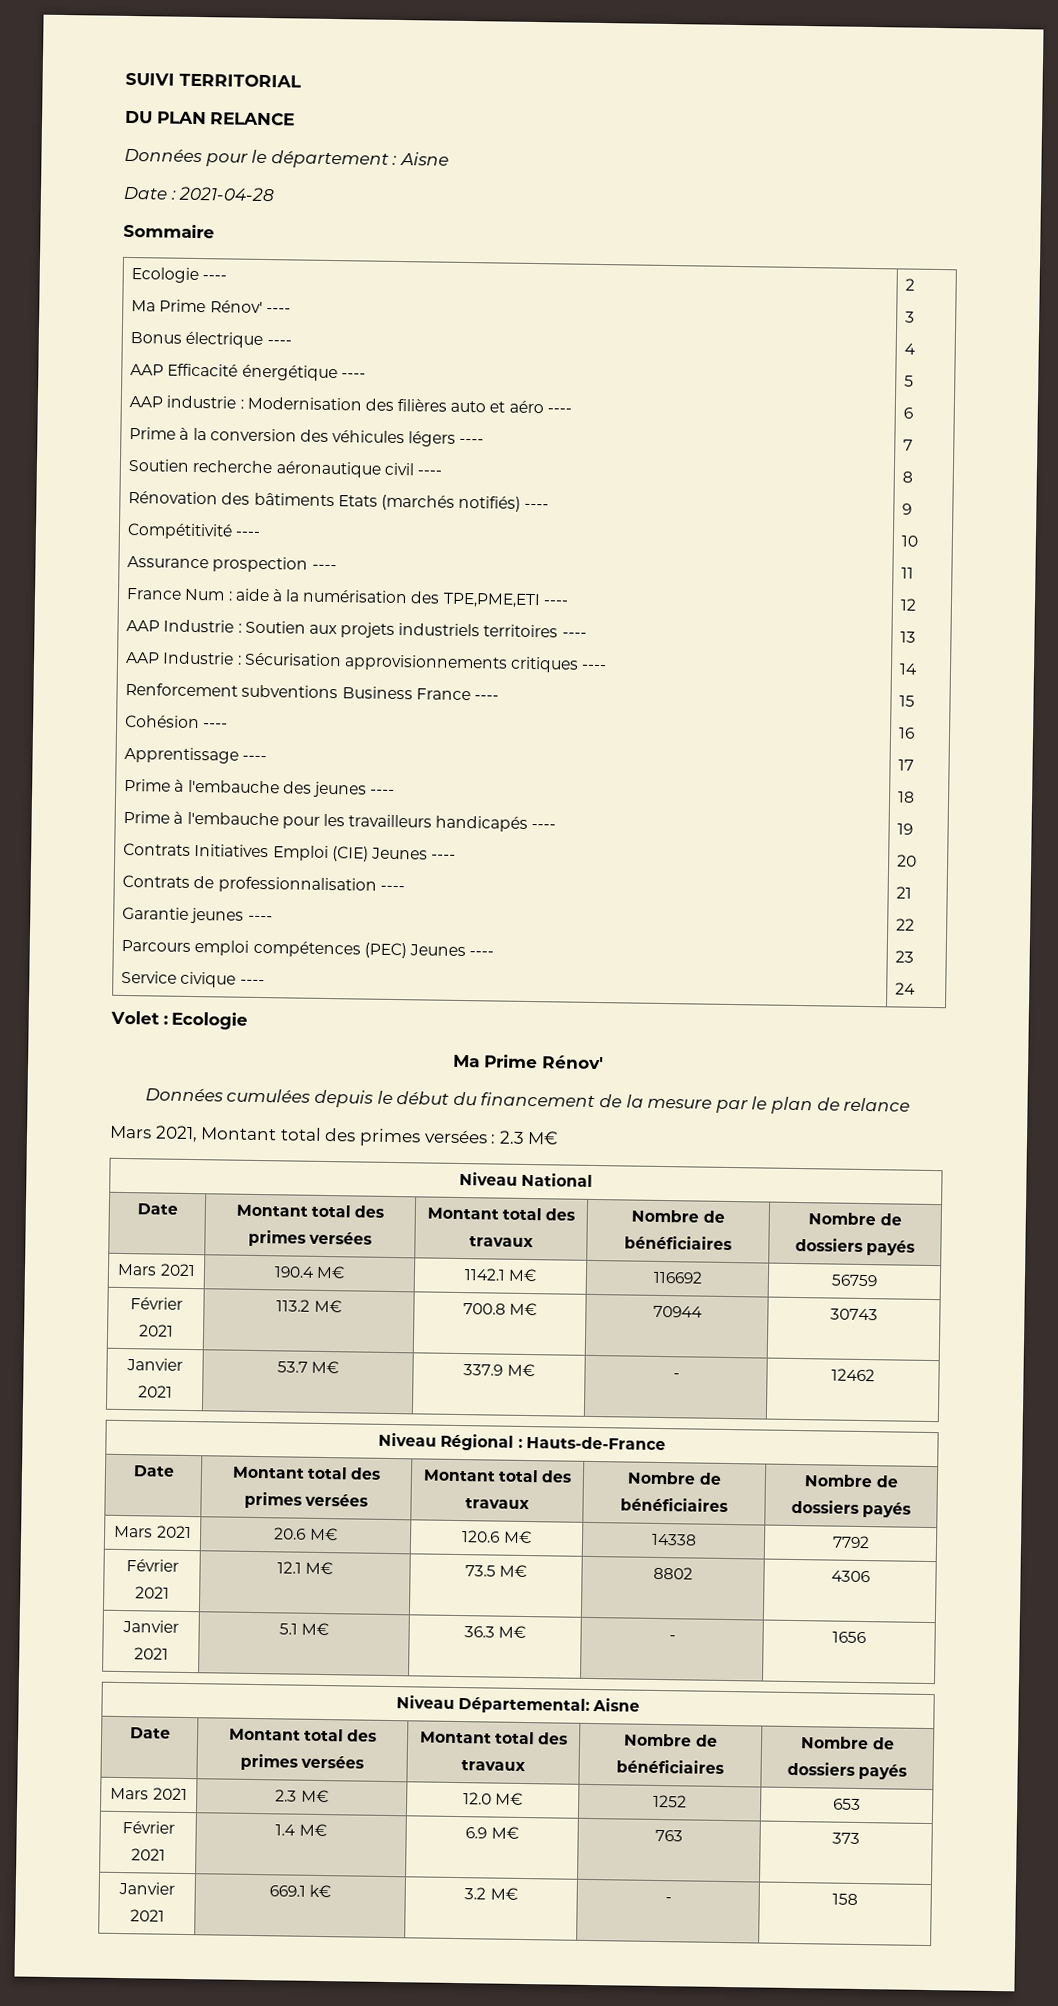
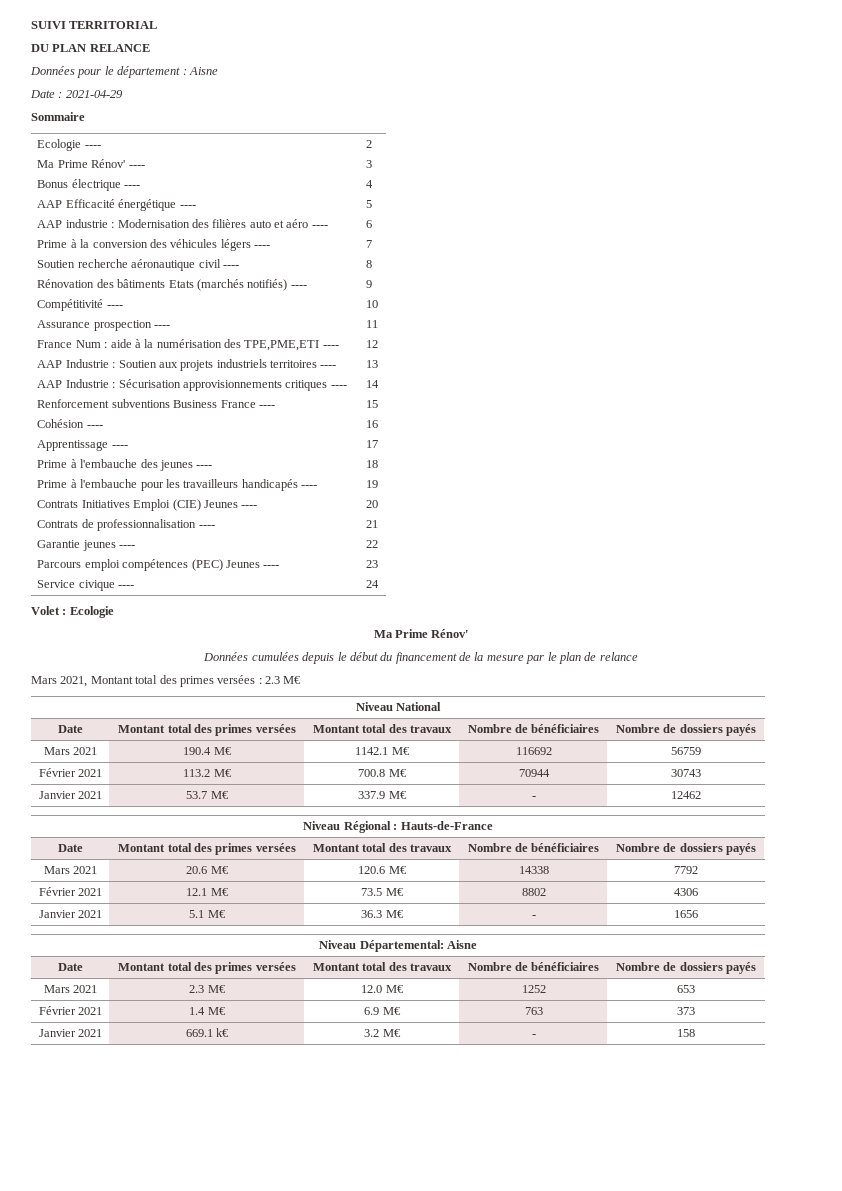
[178,186,276,202] 2021-04-28 -> [65,90,123,98] 2021-04-29

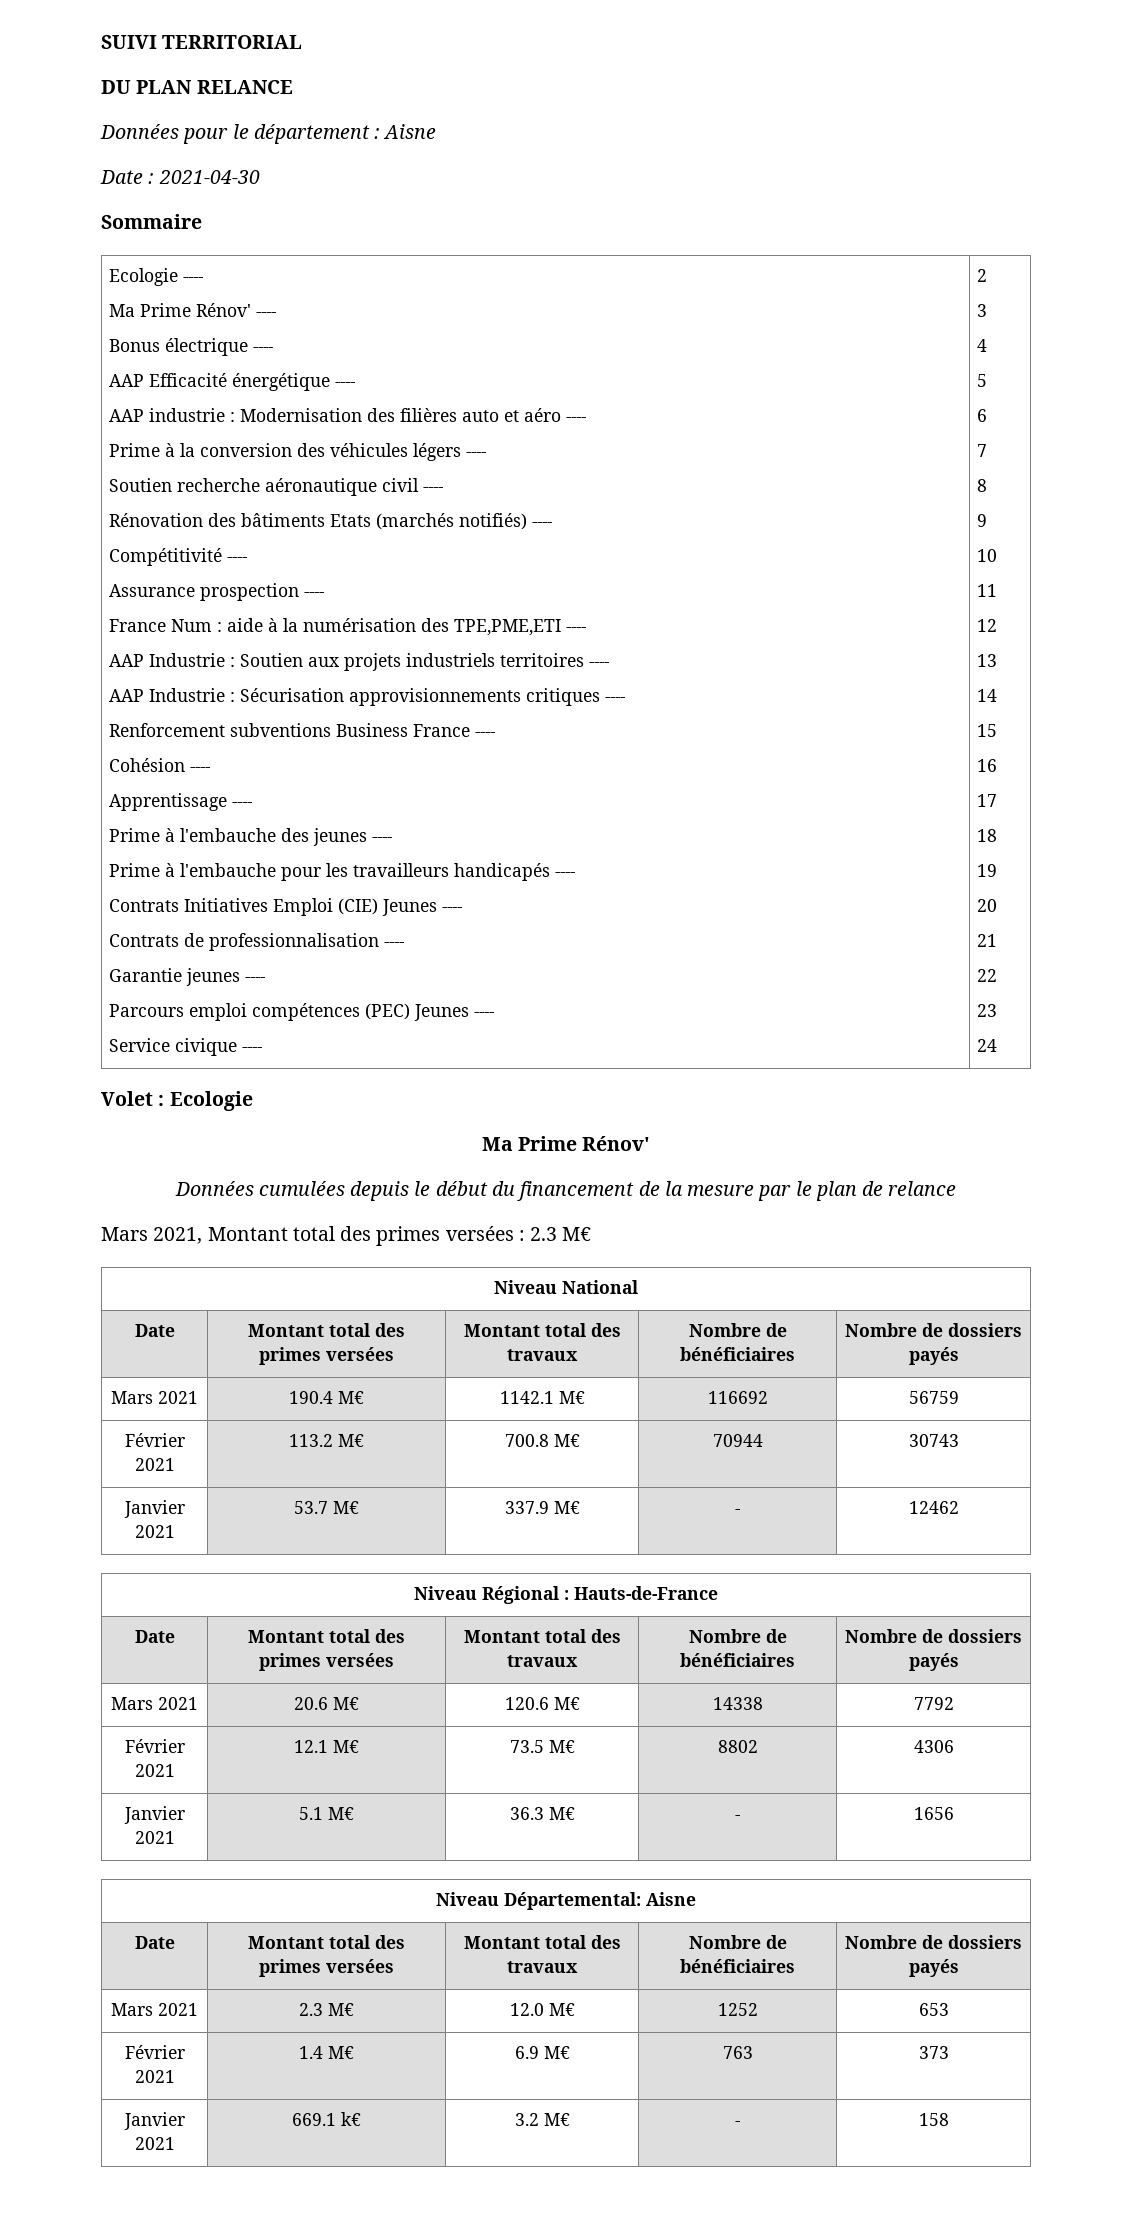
[65,90,123,98] 2021-04-29 -> [158,170,260,184] 2021-04-30

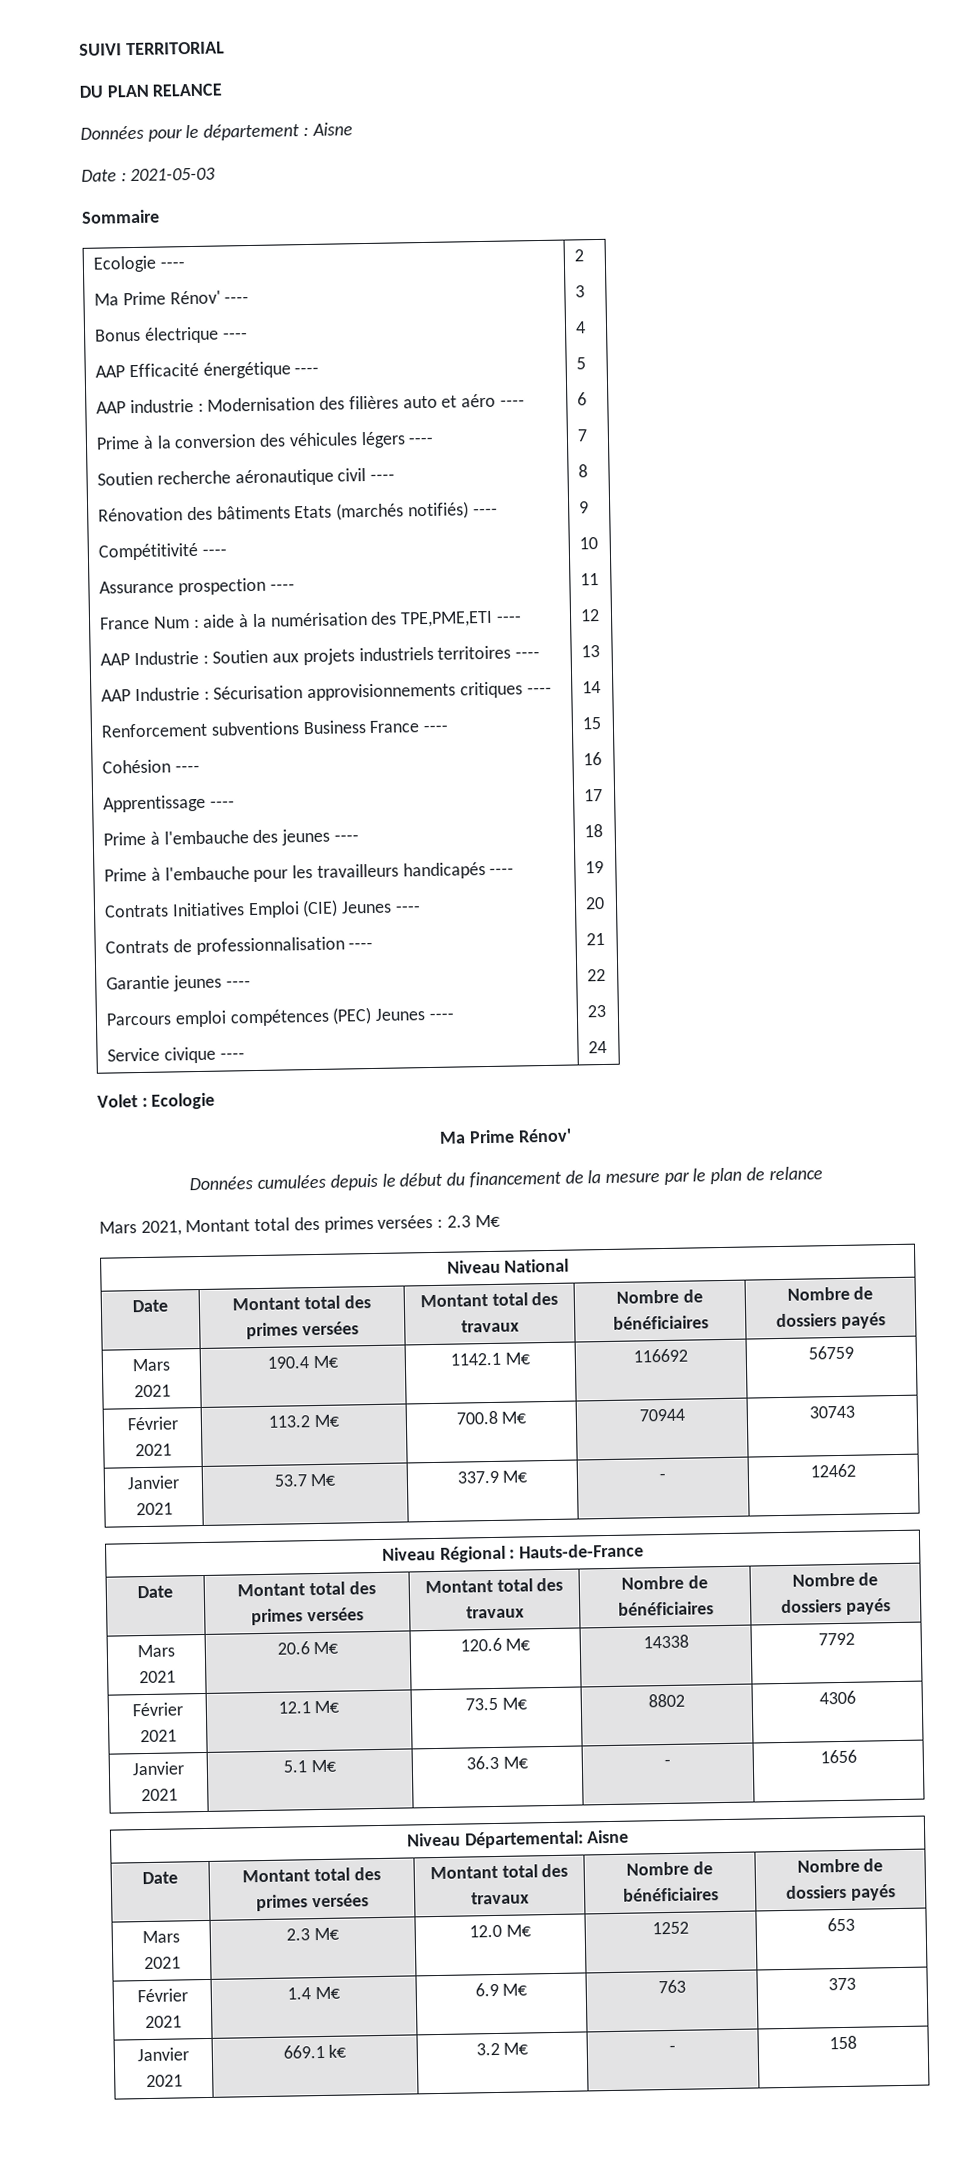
[158,170,260,184] 2021-04-30 -> [130,167,216,182] 2021-05-03

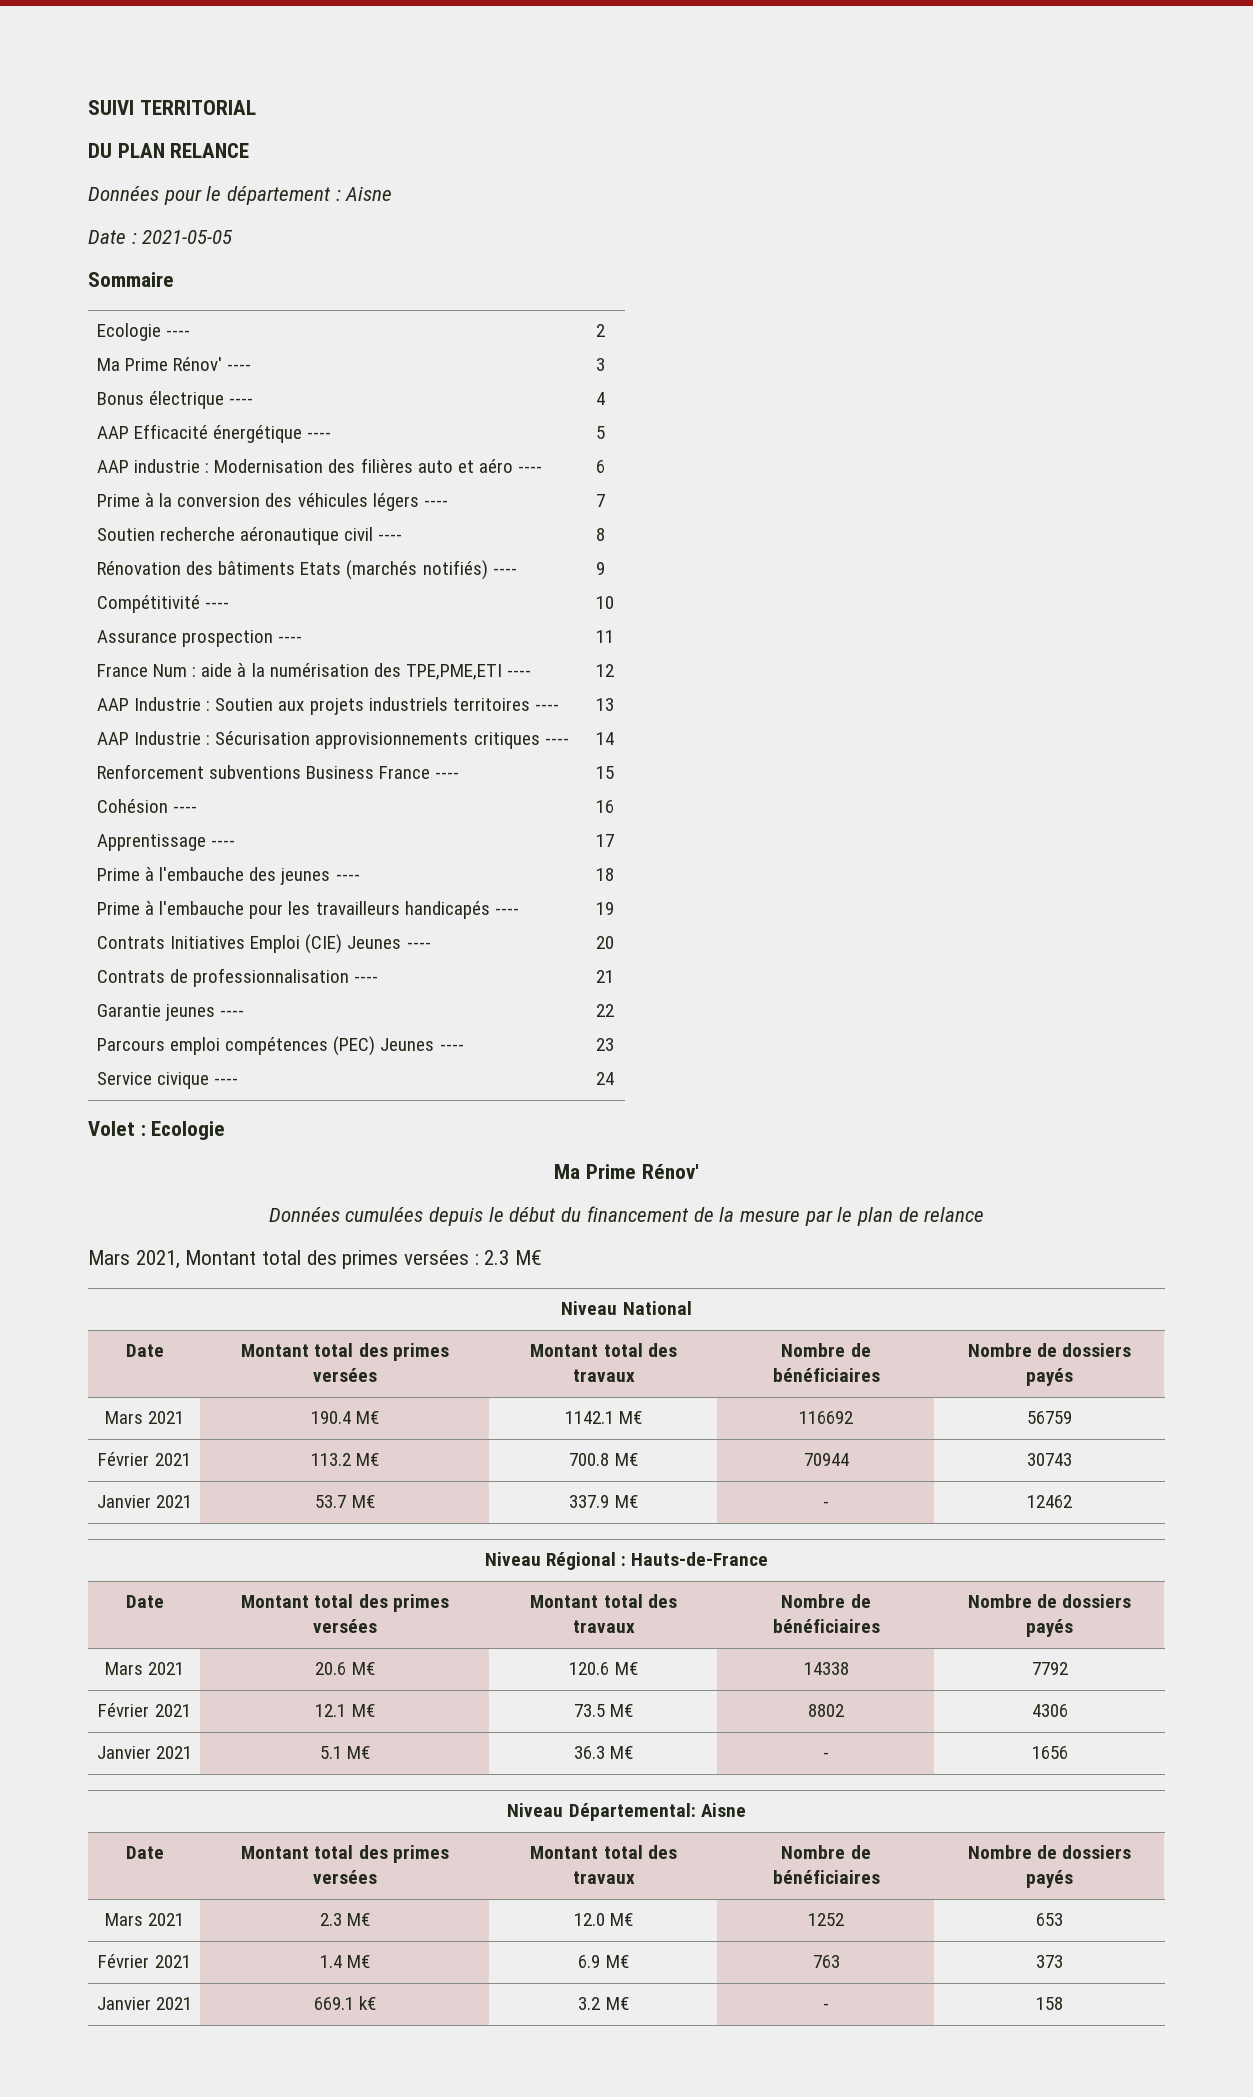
[130,167,216,182] 2021-05-03 -> [142,230,234,244] 2021-05-05

